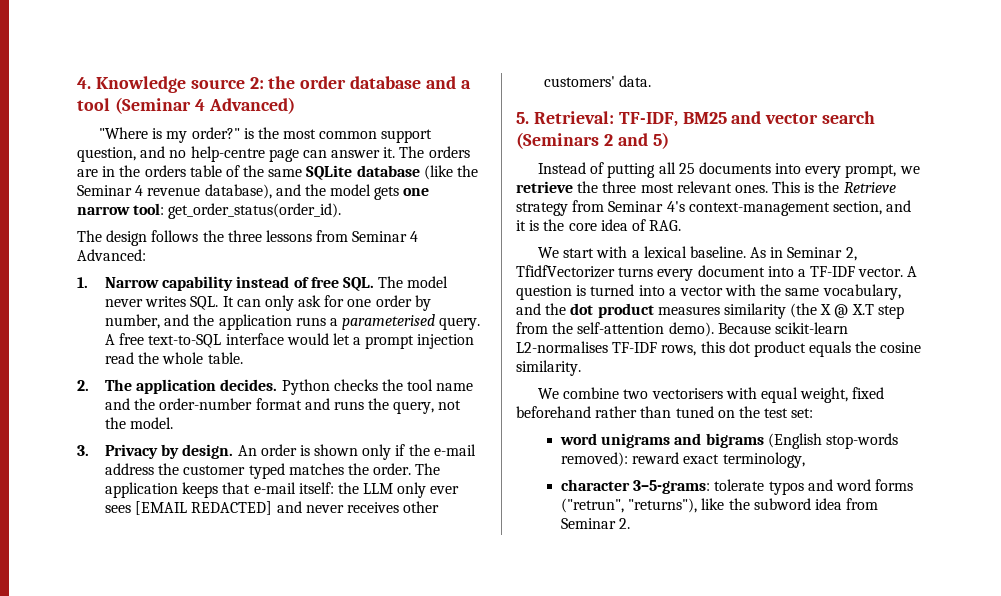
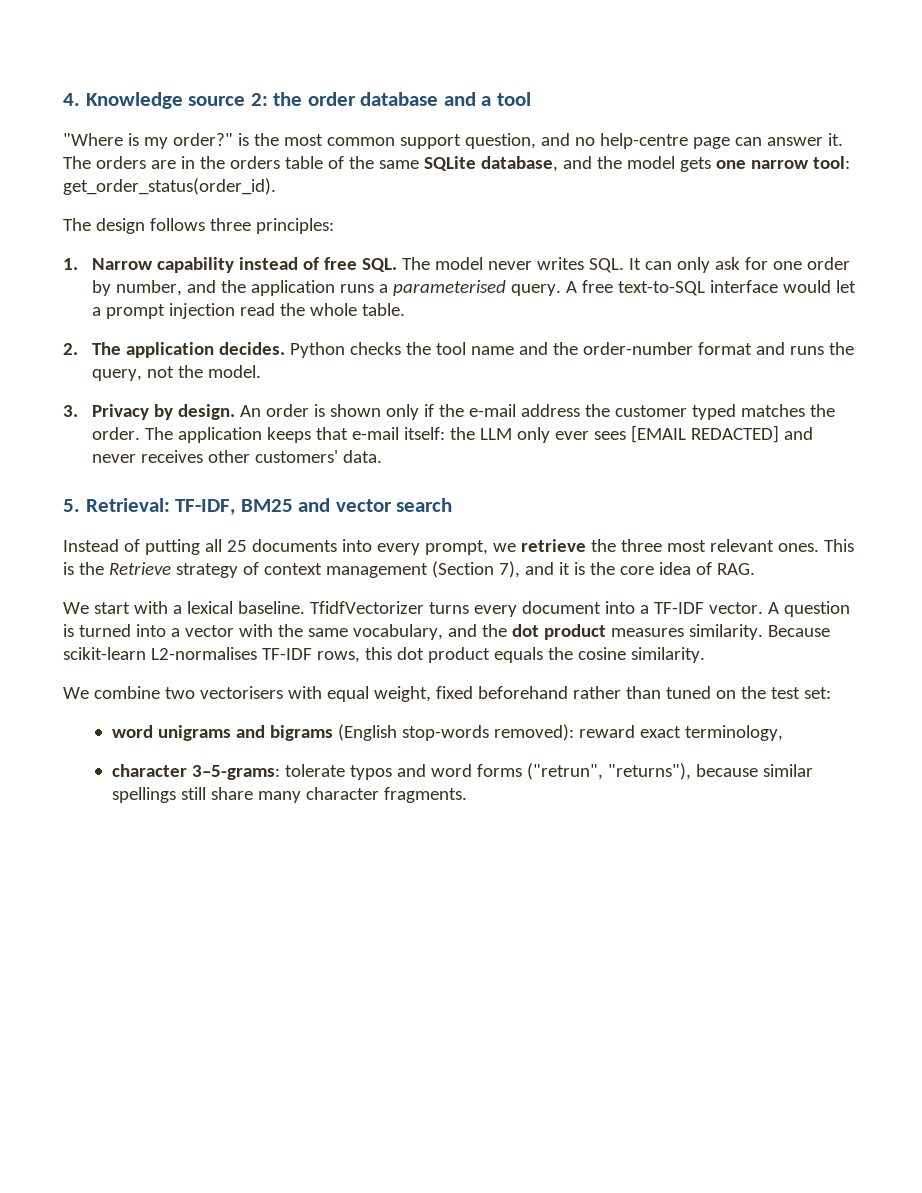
[114,97,295,114] (Seminar 4 Advanced) -> (531, 99) none
[356,165,479,180] [77,184,272,199] database (like the Seminar 4 revenue database), -> [480,156,558,172] database,
[202,230,419,242] [77,249,146,261] the three lessons from Seminar 4 Advanced: -> [209,218,334,234] three principles:
[516,132,669,149] (Seminars 2 and 5) -> (453, 505) none
[572,200,882,216] from Seminar 4's context-management section, -> [242,561,520,578] of context management (Section 7),
[750,247,857,261] As in Seminar 2, -> (305, 607) none
[723,303,904,319] [516,322,714,337] similarity (the X @ X.T step from the self-attention demo). -> [688,624,763,640] similarity.
[701,498,879,510] [561,518,631,529] like the subword idea from Seminar 2. -> [696,764,813,777] [112,787,468,803] because similar spellings still share many character fragments.

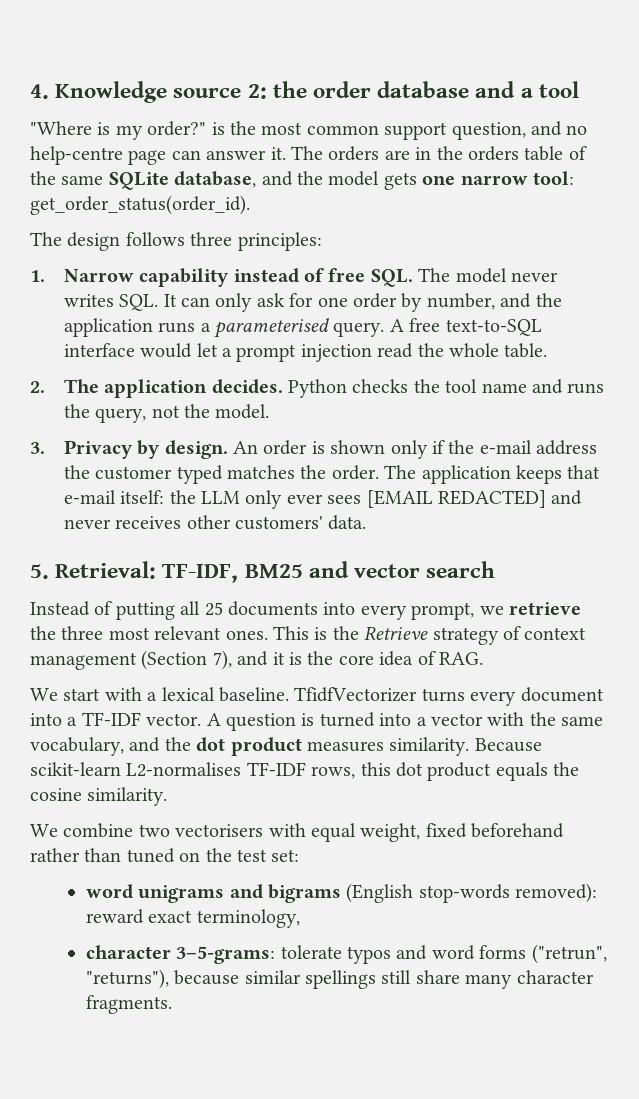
[552,342,785,355] the order-number format and -> (563, 386) none

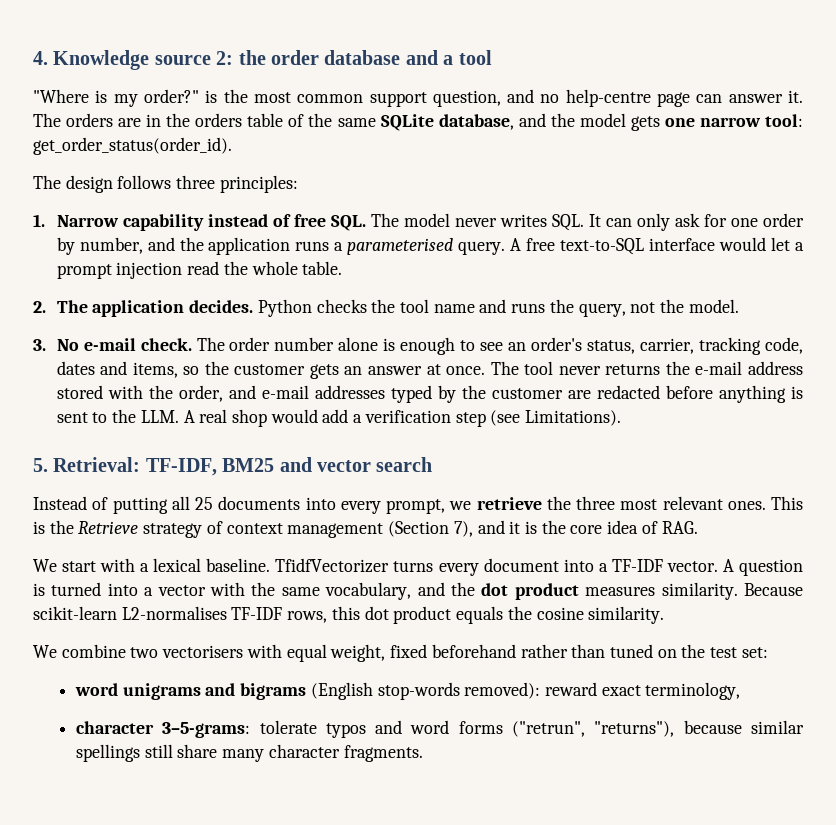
[63,440,598,459] [63,465,601,484] [63,490,583,509] [63,515,367,530] Privacy by design. An order is shown only if the e-mail address the customer typed matches the order. The application keeps that e-mail itself: the LLM only ever sees [EMAIL REDACTED] and never receives other customers' data. -> [56,337,803,355] [56,361,803,379] [56,385,803,403] [56,409,622,427] No e-mail check. The order number alone is enough to see an order's status, carrier, tracking code, dates and items, so the customer gets an answer at once. The tool never returns the e-mail address stored with the order, and e-mail addresses typed by the customer are redacted before anything is sent to the LLM. A real shop would add a verification step (see Limitations).

